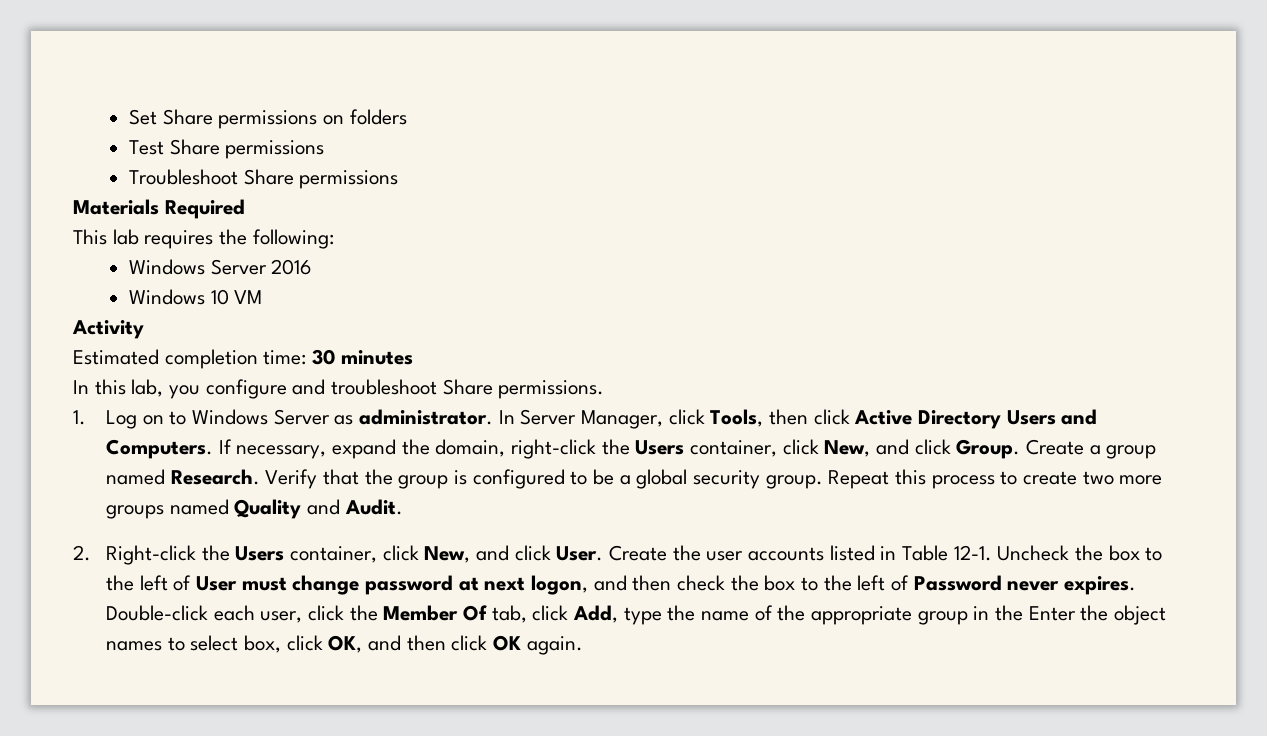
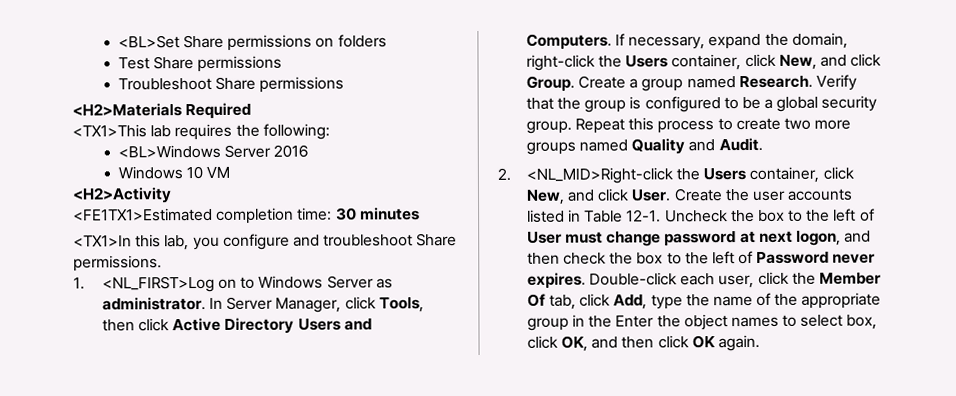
[128,109,157,125] Set -> [117,35,180,49] <BL>Set
[73,199,159,215] Materials -> [72,103,182,117] <H2>Materials
[73,229,107,245] This -> [72,124,147,138] <TX1>This
[128,259,205,275] Windows -> [117,144,221,159] <BL>Windows
[72,320,144,339] [73,349,159,365] Activity // Estimated -> [72,187,172,204] [73,207,213,222] <H2>Activity // <FE1TX1>Estimated
[73,380,89,394] In -> [73,235,132,247] <TX1>In
[105,410,137,429] Log -> [101,275,215,293] <NL_FIRST>Log
[105,545,196,565] Right-click -> [525,167,673,184] <NL_MID>Right-click

